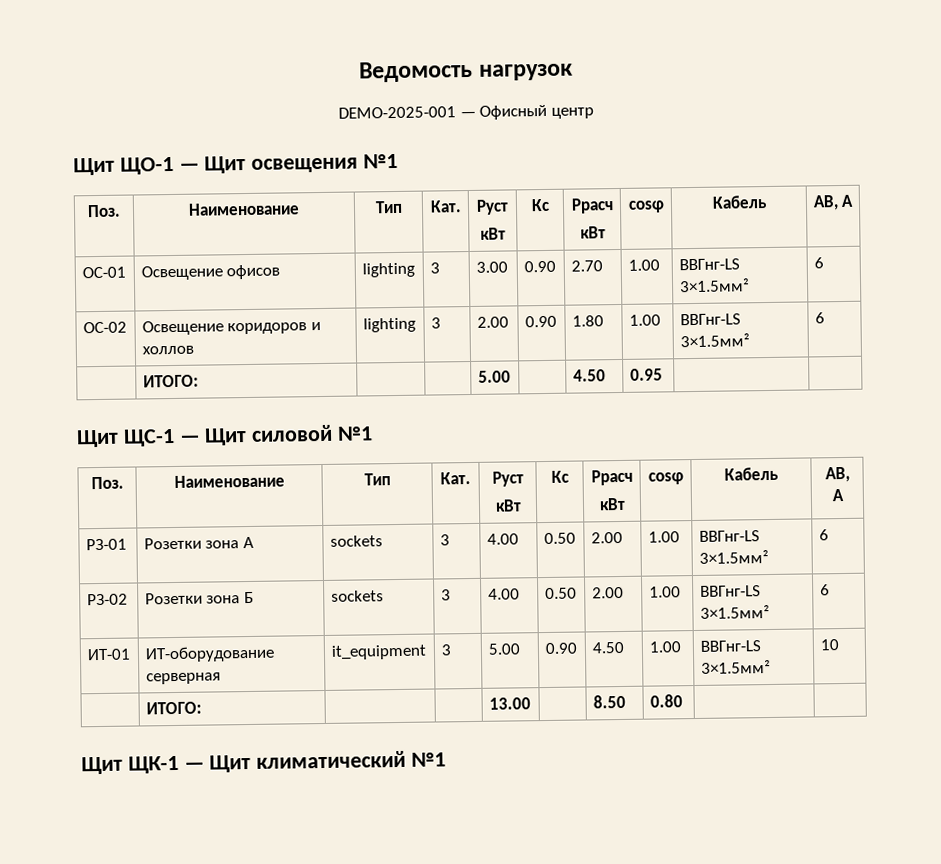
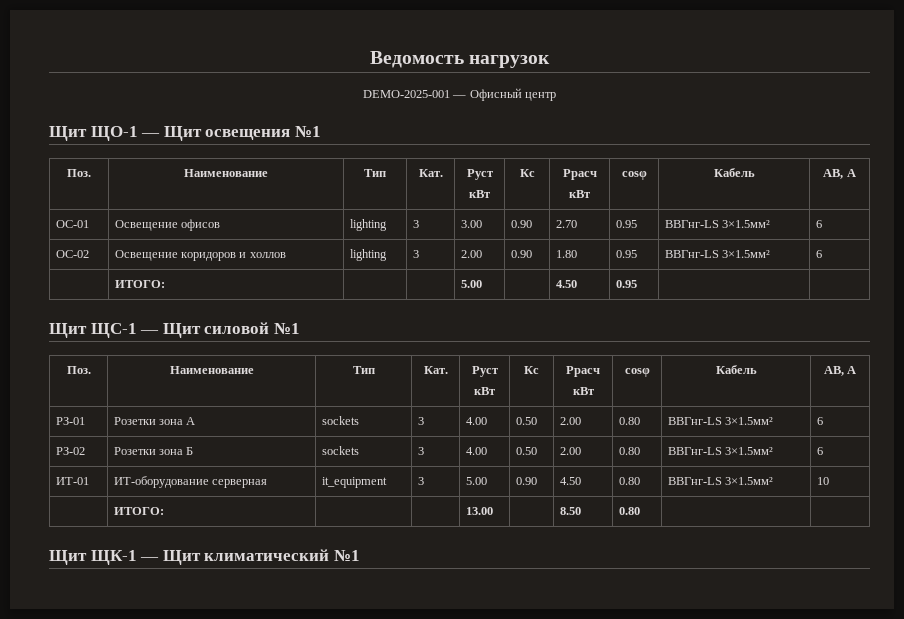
[627,259,660,271] 1.00 -> [615,220,637,228] 0.95
[628,314,661,326] 1.00 -> [615,250,637,258] 0.95
[647,531,680,543] 1.00 -> [618,417,640,425] 0.80
[648,586,681,598] 1.00 -> [618,447,640,455] 0.80
[648,641,681,653] 1.00 -> [618,477,640,485] 0.80

